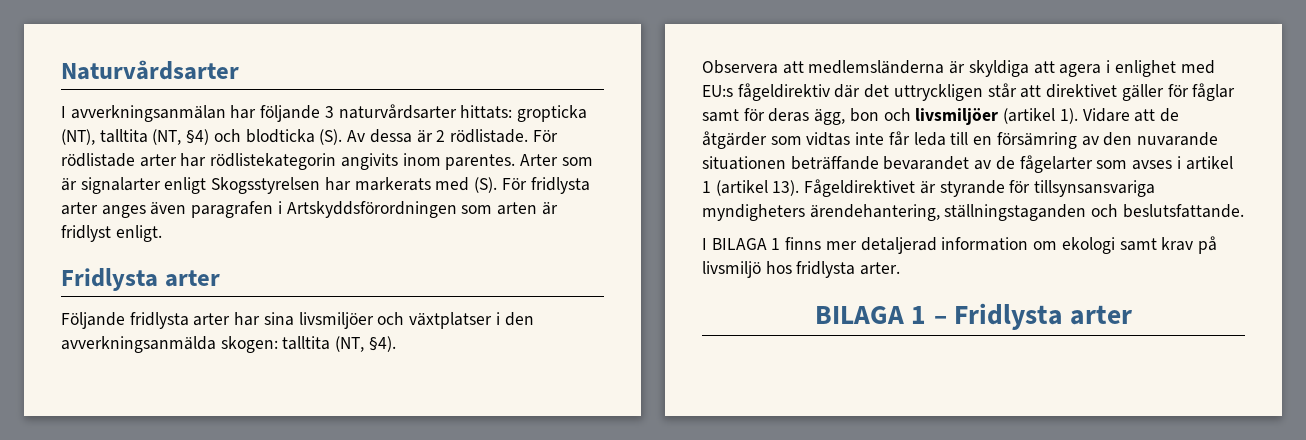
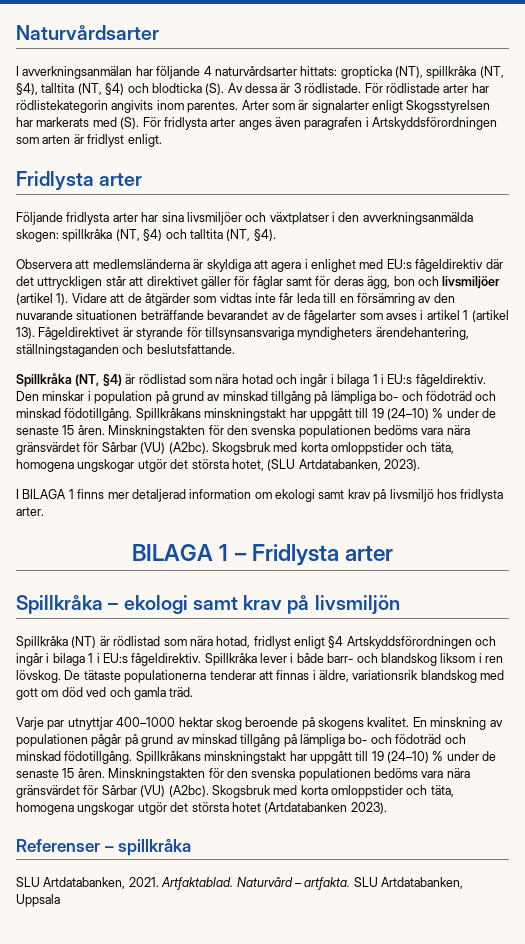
[324,106,334,118] 3 -> [203,66,212,76] 4
(95, 137) none -> [426,66,504,79] [16,83,38,95] spillkråka (NT, §4),
[436,130,446,142] 2 -> [293,83,301,93] 3
(278, 344) none -> [62,229,187,242] spillkråka (NT, §4) och
(1244, 211) none -> [16,373,486,387] [16,391,497,404] [16,408,497,421] [16,425,470,438] [16,442,454,455] [16,459,420,472] // Spillkråka (NT, §4) är rödlistad som nära hotad och ingår i bilaga 1 i EU:s fågeldirektiv. Den minskar i population på grund av minskad tillgång på lämpliga bo- och födoträd och minskad födotillgång. Spillkråkans minskningstakt har uppgått till 19 (24–10) % under de senaste 15 åren. Minskningstakten för den svenska populationen bedöms vara nära gränsvärdet för Sårbar (VU) (A2bc). Skogsbruk med korta omloppstider och täta, homogena ungskogar utgör det största hotet, (SLU Artdatabanken, 2023).
(1133, 315) none -> [16,595,400,614] [16,636,497,649] [16,653,503,666] [16,670,505,683] [16,687,194,700] [16,717,503,730] [16,734,466,747] [16,751,497,764] [16,768,470,781] [16,785,454,798] [16,802,387,815] [16,838,192,856] [16,877,463,890] [16,894,60,907] // Spillkråka – ekologi samt krav på livsmiljön // Spillkråka (NT) är rödlistad som nära hotad, fridlyst enligt §4 Artskyddsförordningen och ingår i bilaga 1 i EU:s fågeldirektiv. Spillkråka lever i både barr- och blandskog liksom i ren lövskog. De tätaste populationerna tenderar att finnas i äldre, variationsrik blandskog med gott om död ved och gamla träd. // Varje par utnyttjar 400–1000 hektar skog beroende på skogens kvalitet. En minskning av populationen pågår på grund av minskad tillgång på lämpliga bo- och födoträd och minskad födotillgång. Spillkråkans minskningstakt har uppgått till 19 (24–10) % under de senaste 15 åren. Minskningstakten för den svenska populationen bedöms vara nära gränsvärdet för Sårbar (VU) (A2bc). Skogsbruk med korta omloppstider och täta, homogena ungskogar utgör det största hotet (Artdatabanken 2023). // Referenser – spillkråka // SLU Artdatabanken, 2021. Artfaktablad. Naturvård – artfakta. SLU Artdatabanken, Uppsala

